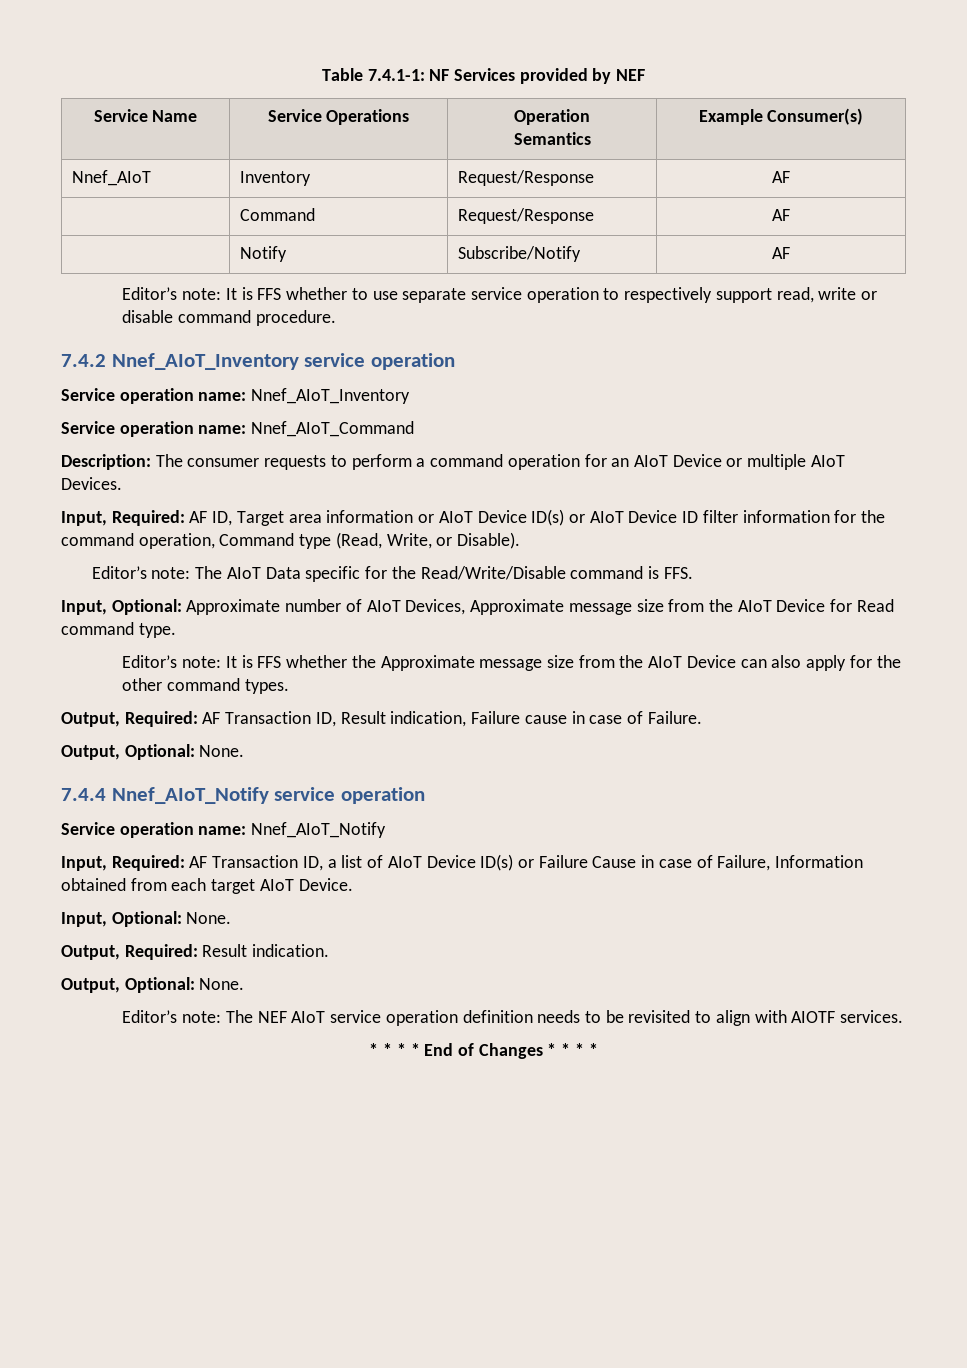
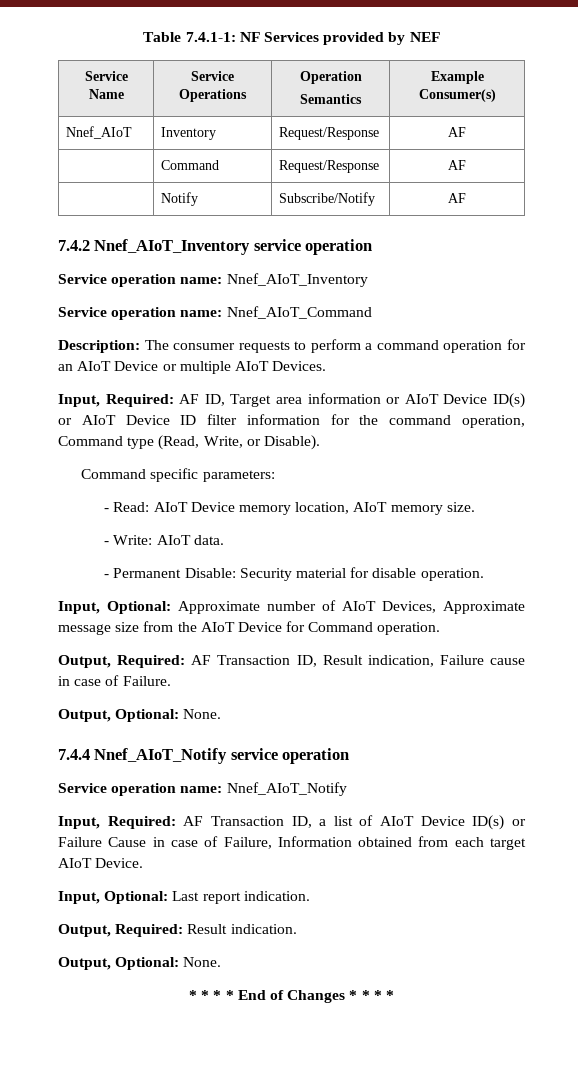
[122,287,878,303] [122,310,336,326] // Editor’s note: It is FFS whether to use separate service operation to respectively support read, write or disable command procedure. -> (466, 198) none
[91,566,693,582] Editor’s note: The AIoT Data specific for the Read/Write/Disable command is FFS. -> [81,468,275,482] [104,502,475,515] [104,535,224,545] [104,567,484,581] Command specific parameters: // - Read: AIoT Device memory location, AIoT memory size. // - Write: AIoT data. // - Permanent Disable: Security material for disable operation.
[856,599,894,612] [61,622,176,638] [122,655,901,671] [122,678,289,694] Read command type. // Editor’s note: It is FFS whether the Approximate message size from the AIoT Device can also apply for the other command types. -> [308,622,441,635] Command operation.
[186,912,232,924] None. -> [172,891,310,904] Last report indication.
[122,1010,904,1026] // Editor’s note: The NEF AIoT service operation definition needs to be revisited to align with AIOTF services. -> (222, 962) none

